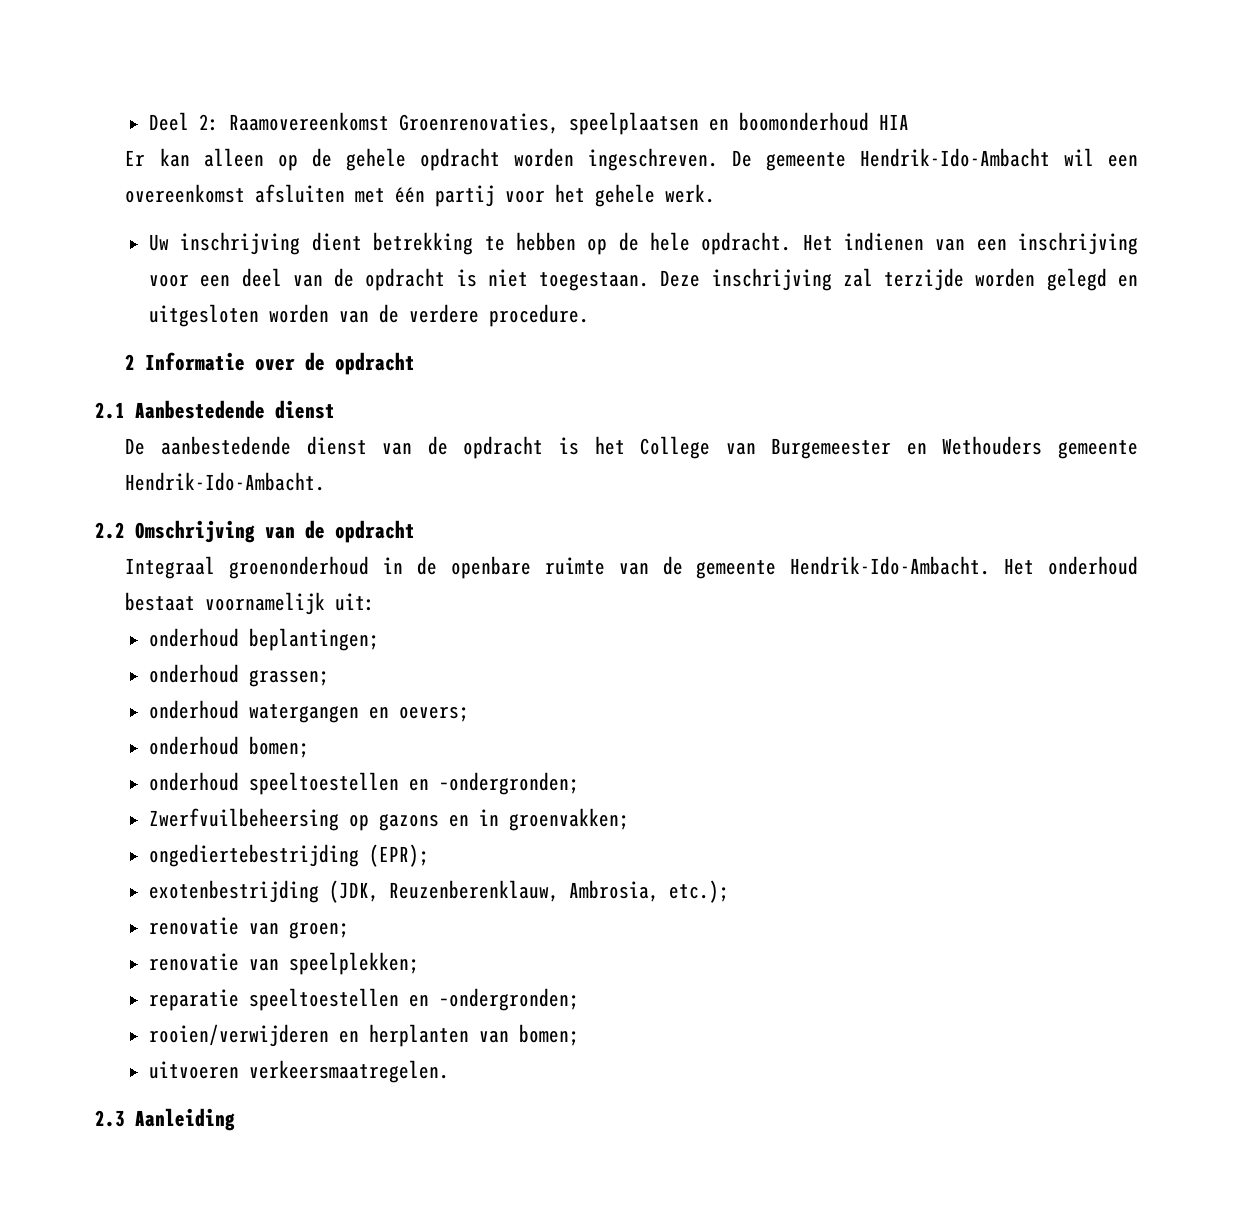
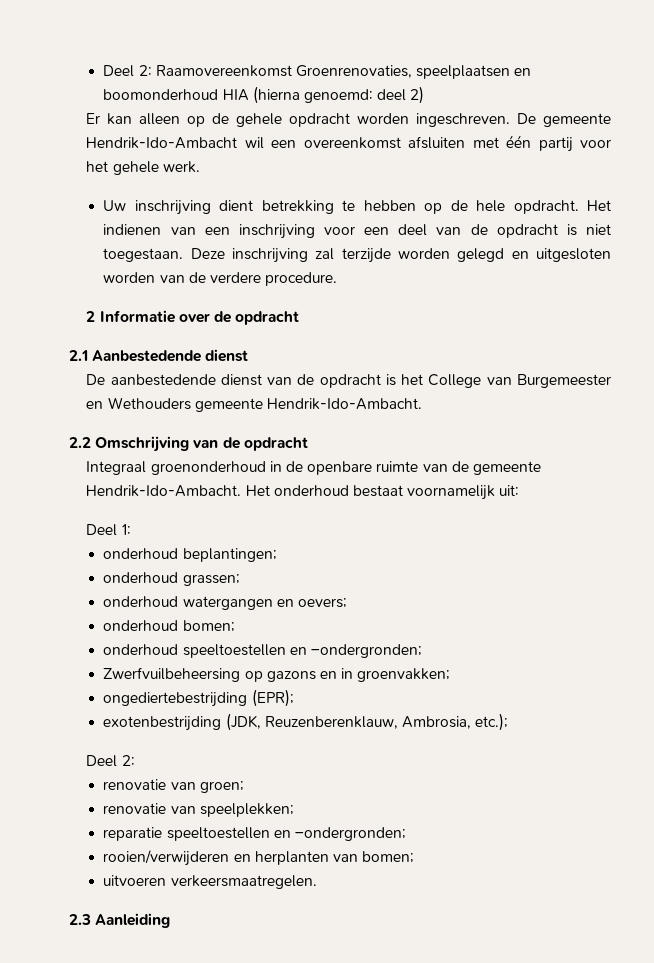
(910, 122) none -> [252,86,425,104] (hierna genoemd: deel 2)
(376, 602) none -> [86,524,131,536] // Deel 1:
(730, 891) none -> [86,755,135,767] // Deel 2:

